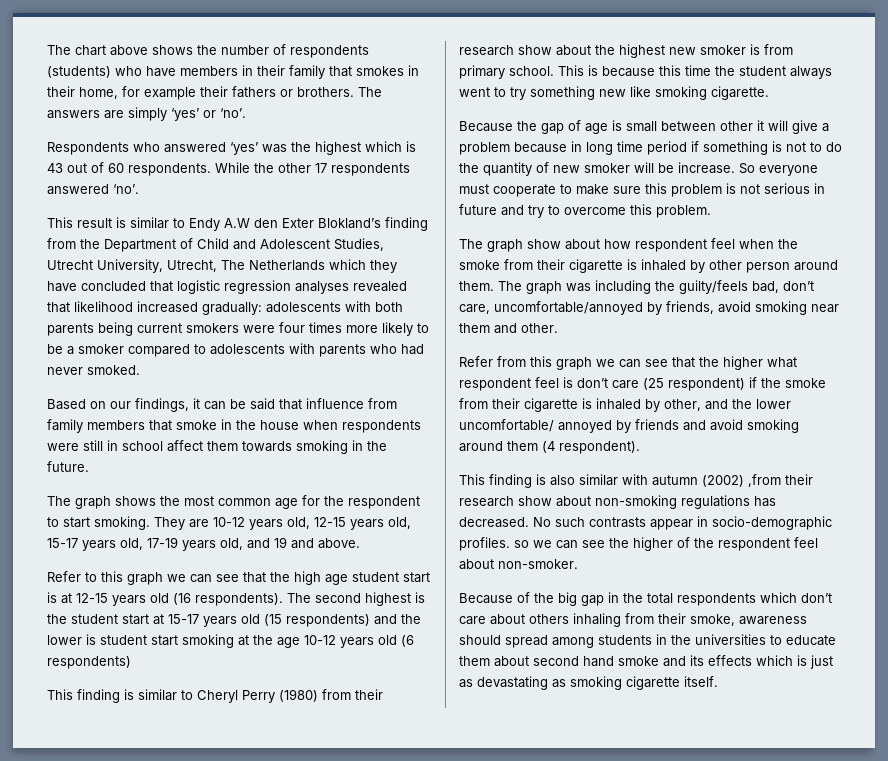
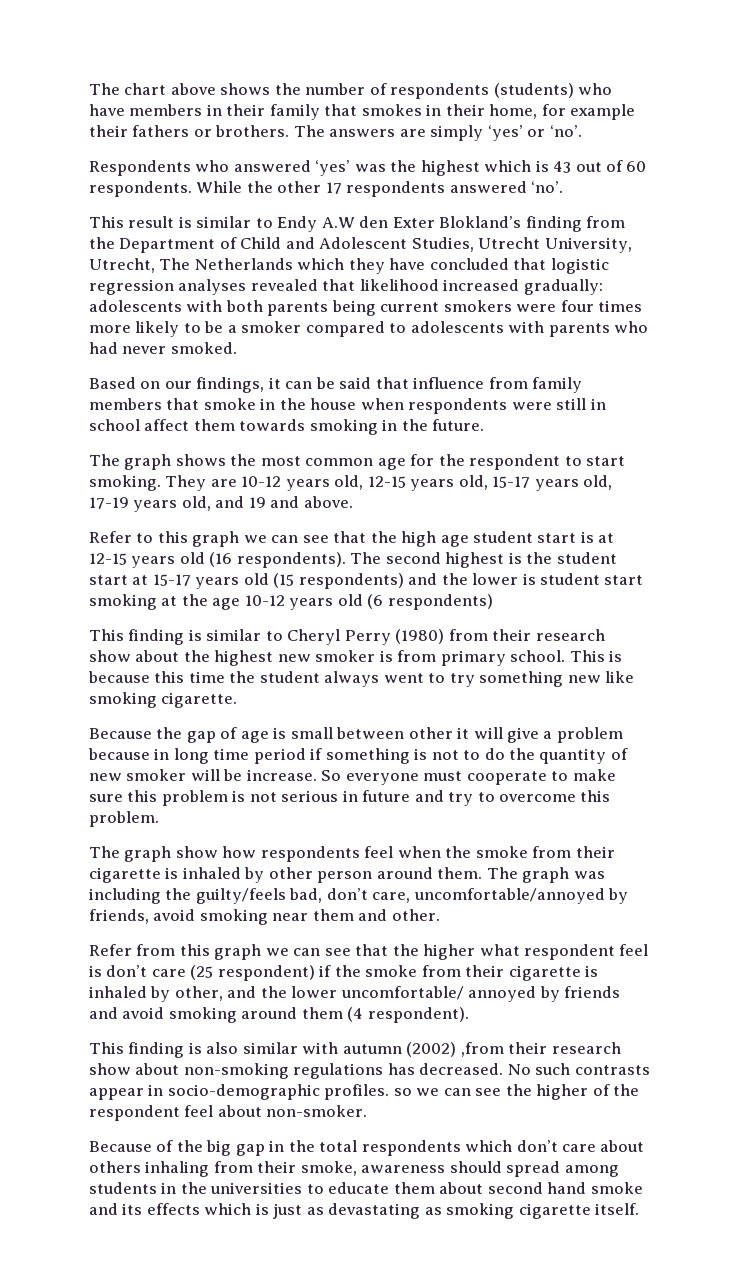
[565,239,707,252] about how respondent -> [222,846,360,862] how respondents

